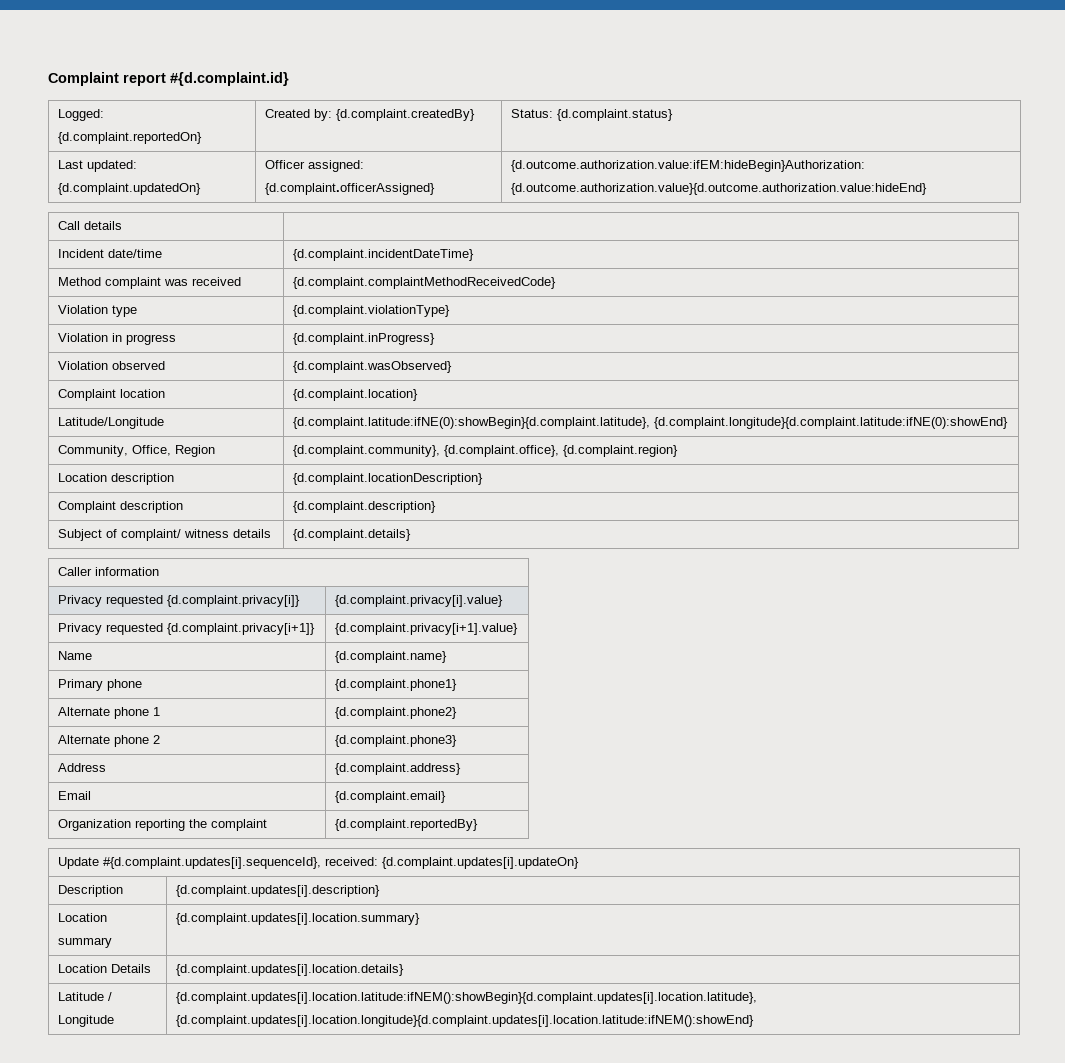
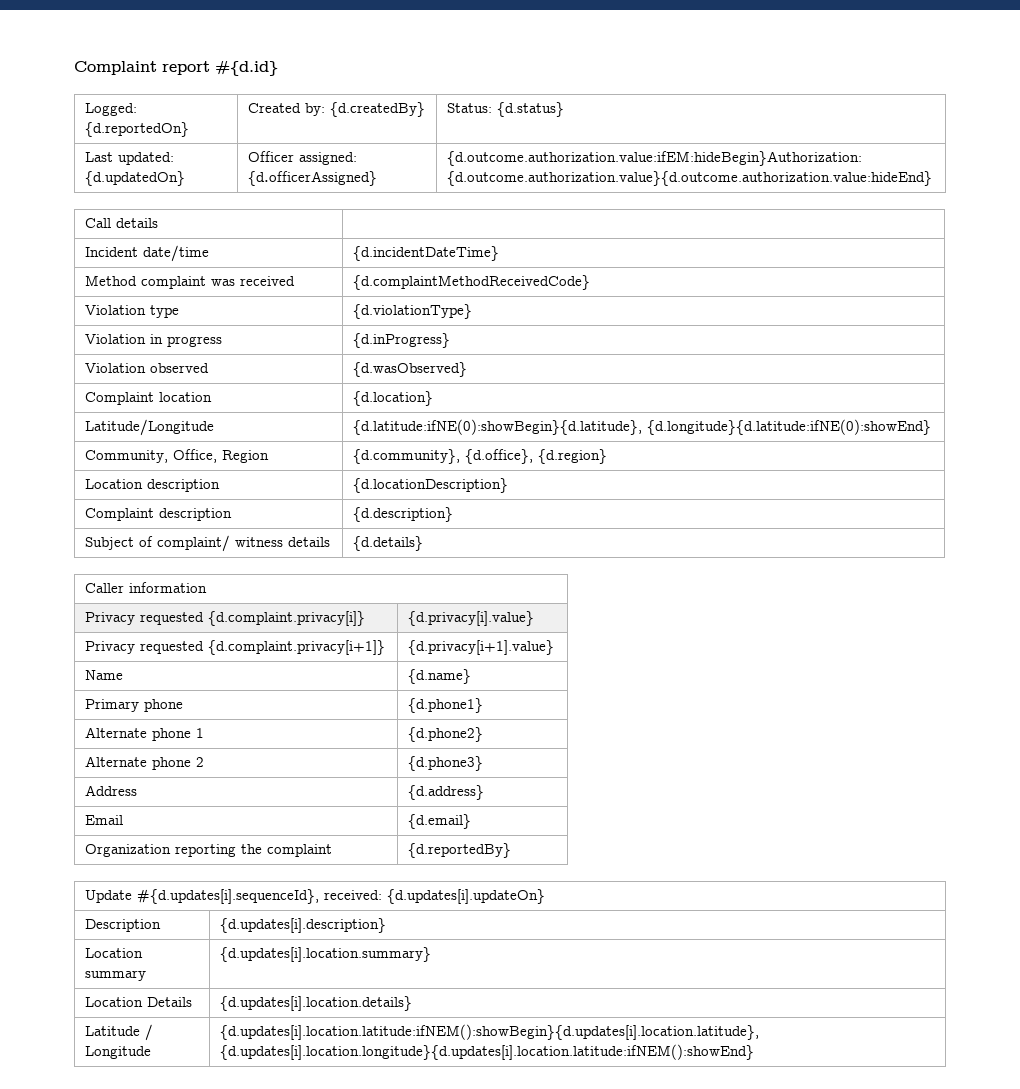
[170,72,289,86] #{d.complaint.id} -> [215,60,278,76] #{d.id}
[57,132,202,144] {d.complaint.reportedOn} -> [85,122,190,137] {d.reportedOn}
[335,109,475,121] {d.complaint.createdBy} -> [330,102,426,117] {d.createdBy}
[556,109,673,121] {d.complaint.status} -> [497,102,565,117] {d.status}
[57,183,201,195] {d.complaint.updatedOn} -> [85,171,186,186] {d.updatedOn}
[264,183,435,195] {d.complaint.officerAssigned} -> [248,171,378,186] {d.officerAssigned}
[292,249,474,261] {d.complaint.incidentDateTime} -> [353,246,500,261] {d.incidentDateTime}
[292,277,556,289] {d.complaint.complaintMethodReceivedCode} -> [353,275,591,290] {d.complaintMethodReceivedCode}
[292,305,450,317] {d.complaint.violationType} -> [353,304,473,319] {d.violationType}
[292,333,435,345] {d.complaint.inProgress} -> [353,333,451,348] {d.inProgress}
[292,361,452,373] {d.complaint.wasObserved} -> [353,362,468,377] {d.wasObserved}
[292,389,418,401] {d.complaint.location} -> [353,391,434,406] {d.location}
[292,417,1008,429] {d.complaint.latitude:ifNE(0):showBegin}{d.complaint.latitude}, {d.complaint.longitude}{d.complaint.latitude:ifNE(0):showEnd} -> [353,419,932,435] {d.latitude:ifNE(0):showBegin}{d.latitude}, {d.longitude}{d.latitude:ifNE(0):showEnd}
[292,445,678,457] {d.complaint.community}, {d.complaint.office}, {d.complaint.region} -> [353,449,608,464] {d.community}, {d.office}, {d.region}
[292,473,483,485] {d.complaint.locationDescription} -> [353,478,509,493] {d.locationDescription}
[292,501,436,513] {d.complaint.description} -> [353,507,454,522] {d.description}
[292,529,411,541] {d.complaint.details} -> [353,536,424,551] {d.details}
[334,595,503,607] {d.complaint.privacy[i].value} -> [408,611,535,626] {d.privacy[i].value}
[334,623,518,635] {d.complaint.privacy[i+1].value} -> [408,640,555,655] {d.privacy[i+1].value}
[334,651,447,663] {d.complaint.name} -> [408,669,472,684] {d.name}
[334,679,457,691] {d.complaint.phone1} -> [408,698,484,713] {d.phone1}
[334,707,457,719] {d.complaint.phone2} -> [408,727,484,742] {d.phone2}
[334,735,457,747] {d.complaint.phone3} -> [408,756,484,771] {d.phone3}
[334,763,461,775] {d.complaint.address} -> [408,785,485,800] {d.address}
[334,791,446,803] {d.complaint.email} -> [408,814,472,829] {d.email}
[334,819,478,831] {d.complaint.reportedBy} -> [408,843,512,858] {d.reportedBy}
[102,857,579,869] #{d.complaint.updates[i].sequenceId}, received: {d.complaint.updates[i].updateOn} -> [137,889,546,904] #{d.updates[i].sequenceId}, received: {d.updates[i].updateOn}
[175,885,380,897] {d.complaint.updates[i].description} -> [220,918,387,933] {d.updates[i].description}
[175,913,420,925] {d.complaint.updates[i].location.summary} -> [220,947,432,962] {d.updates[i].location.summary}
[175,964,404,976] {d.complaint.updates[i].location.details} -> [220,996,413,1011] {d.updates[i].location.details}
[175,992,757,1004] [175,1015,754,1027] {d.complaint.updates[i].location.latitude:ifNEM():showBegin}{d.complaint.updates[i].location.latitude}, {d.complaint.updates[i].location.longitude}{d.complaint.updates[i].location.latitude:ifNEM():showEnd} -> [220,1024,760,1040] [220,1044,755,1060] {d.updates[i].location.latitude:ifNEM():showBegin}{d.updates[i].location.latitude}, {d.updates[i].location.longitude}{d.updates[i].location.latitude:ifNEM():showEnd}

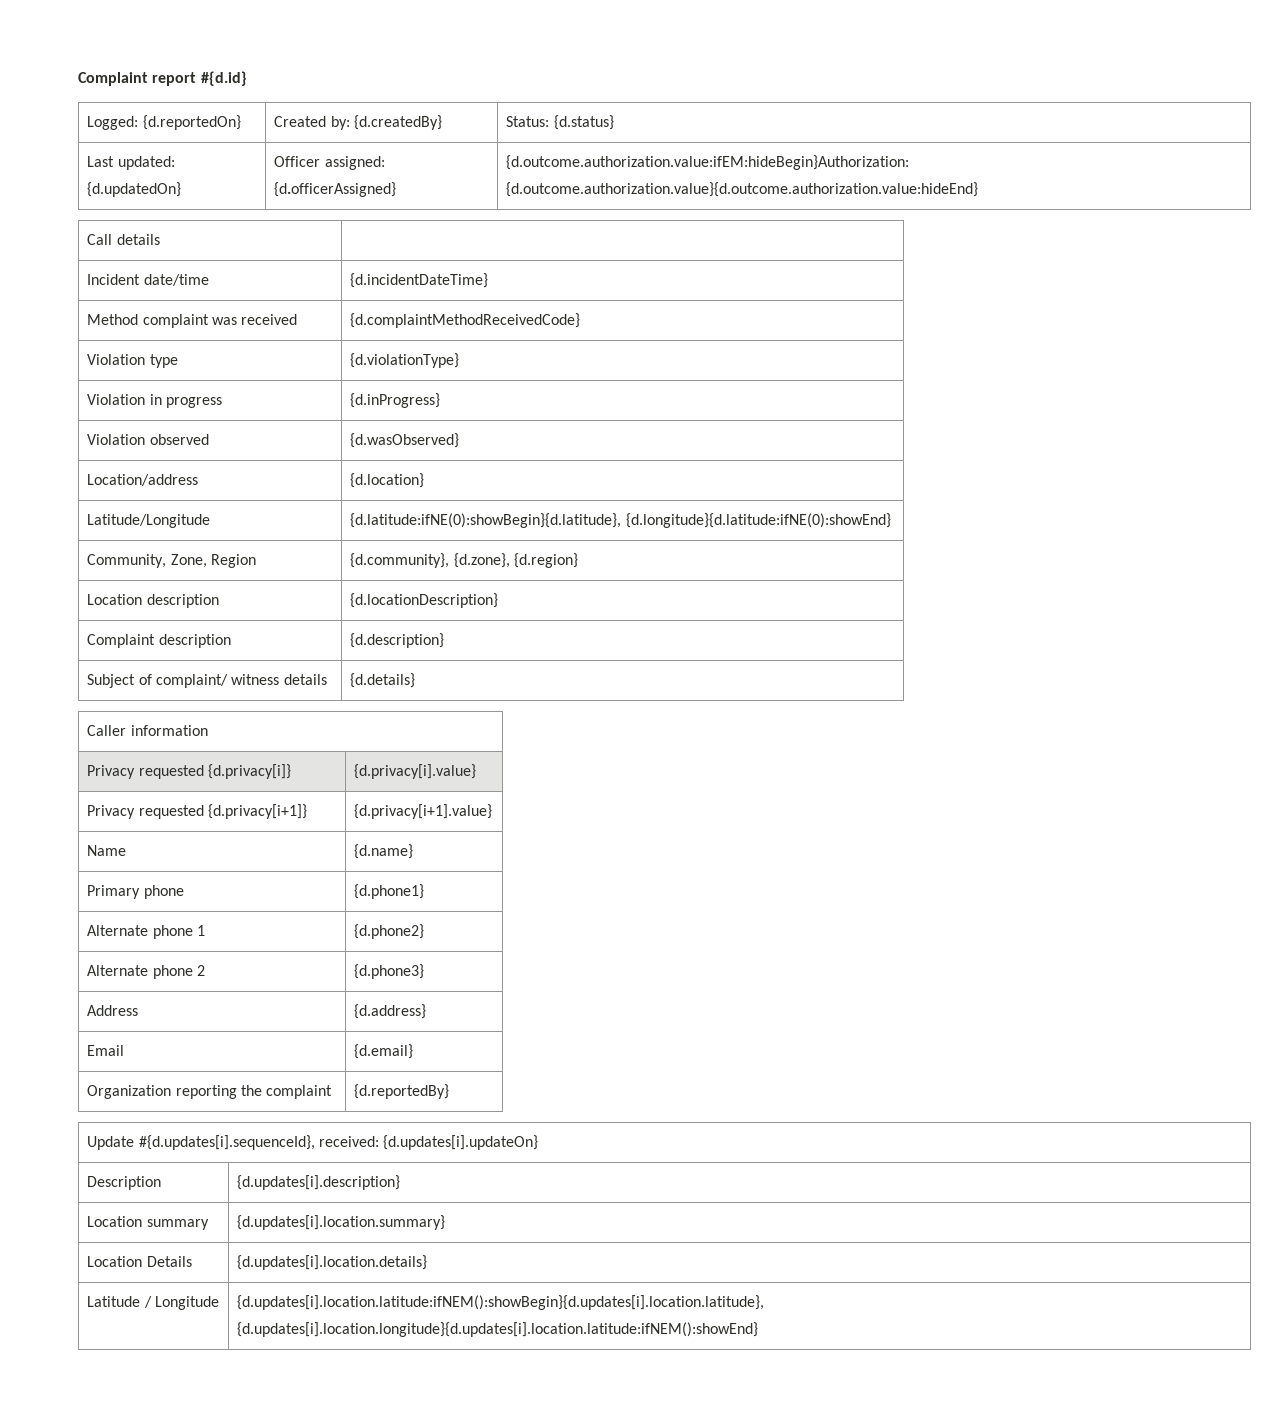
[85,392,213,405] Complaint location -> [87,474,199,486] Location/address
[173,449,218,463] Office, -> [170,554,207,568] Zone,
[465,449,534,464] {d.office}, -> [453,553,510,568] {d.zone},
[208,611,366,626] {d.complaint.privacy[i]} -> [207,764,291,779] {d.privacy[i]}
[208,640,386,655] {d.complaint.privacy[i+1]} -> [207,804,307,819] {d.privacy[i+1]}

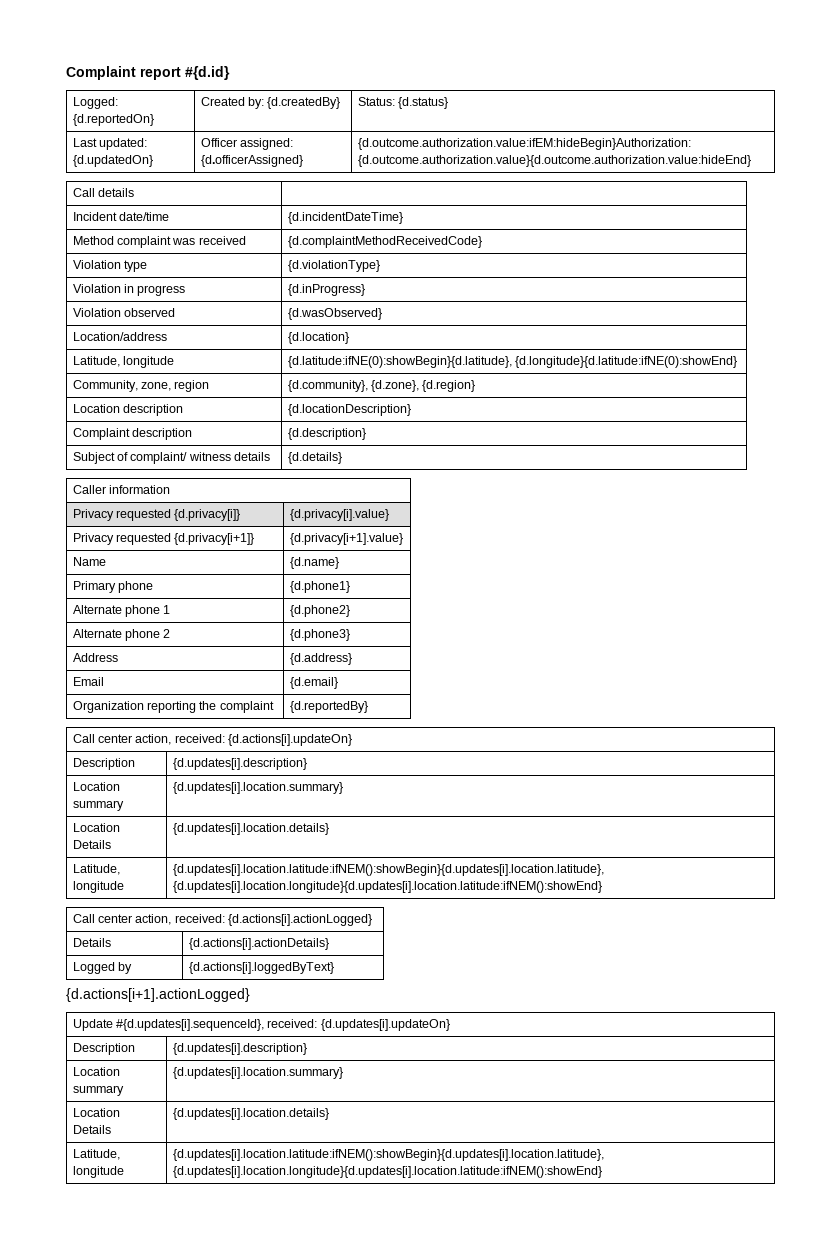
[87,514,211,528] Latitude/Longitude -> [72,356,174,368] Latitude, longitude
[170,554,256,568] Zone, Region -> [140,380,210,392] zone, region
(450, 1091) none -> [72,734,353,746] [72,758,135,770] [172,758,307,770] [72,782,120,791] [72,800,124,811] [172,782,343,794] [72,823,120,832] [72,840,111,849] [172,823,329,835] [72,864,120,875] [72,881,124,893] [172,864,604,876] [172,881,602,893] [72,914,373,926] [72,938,111,947] [188,938,329,950] [72,962,132,974] [188,962,334,974] [66,988,250,1002] // Call center action, received: {d.actions[i].updateOn} // Description | {d.updates[i].description} // Location summary | {d.updates[i].location.summary} // Location Details | {d.updates[i].location.details} // Latitude, longitude | {d.updates[i].location.latitude:ifNEM():showBegin}{d.updates[i].location.latitude}, {d.updates[i].location.longitude}{d.updates[i].location.latitude:ifNEM():showEnd} // Call center action, received: {d.actions[i].actionLogged} // Details | {d.actions[i].actionDetails} // Logged by | {d.actions[i].loggedByText} // {d.actions[i+1].actionLogged}
[87,1296,219,1310] Latitude / Longitude -> [72,1149,120,1160] [72,1166,124,1178] Latitude, longitude

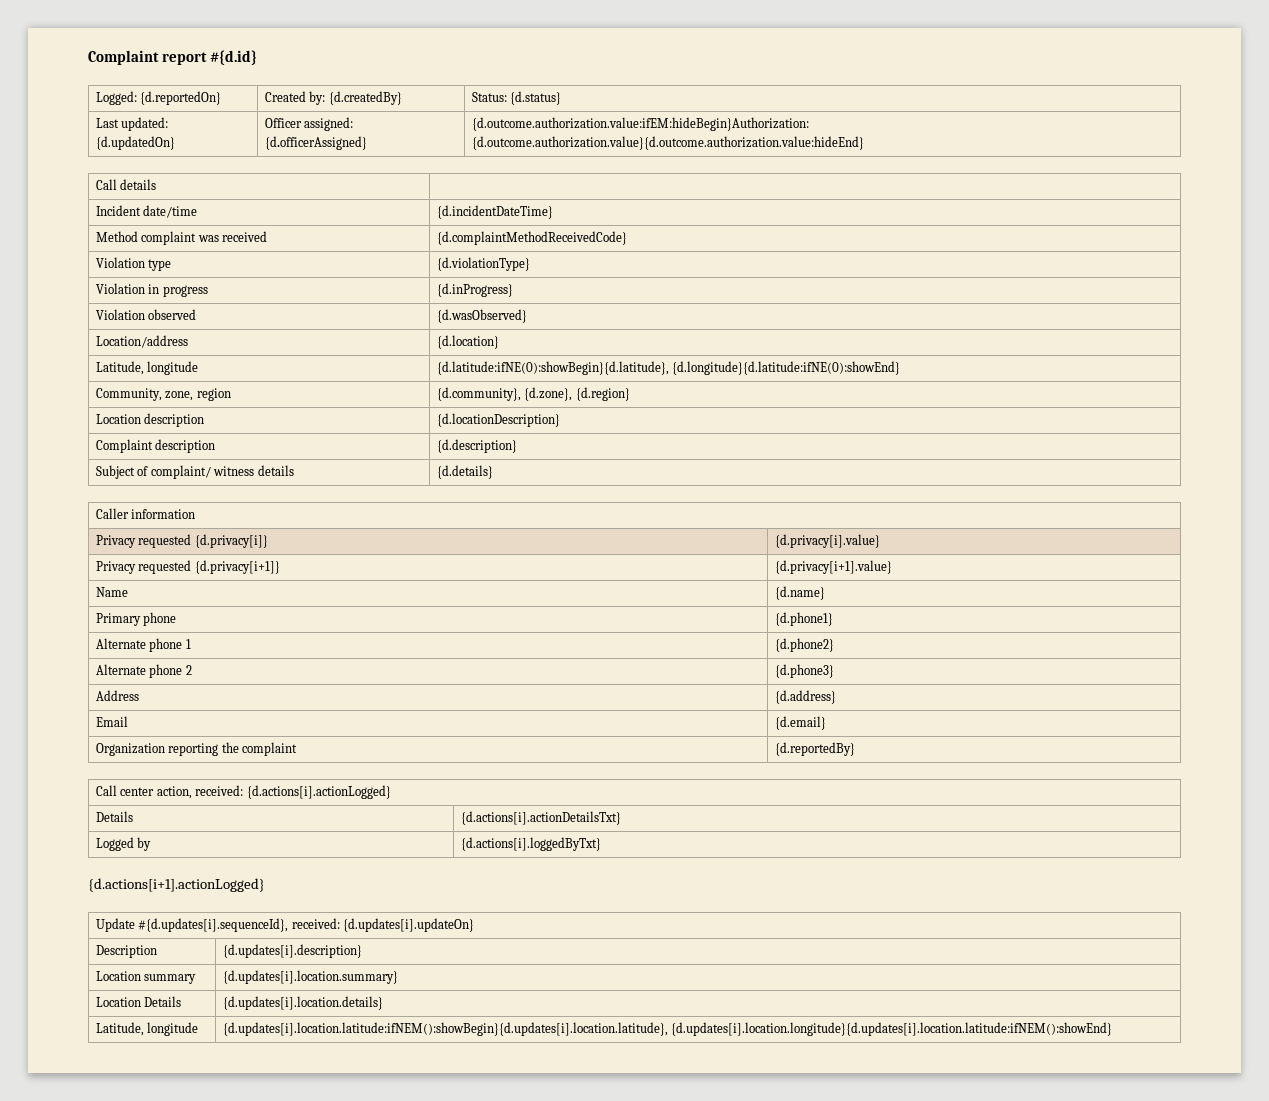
[72,734,353,746] [72,758,135,770] [172,758,307,770] [72,782,120,791] [72,800,124,811] [172,782,343,794] [72,823,120,832] [72,840,111,849] [172,823,329,835] [72,864,120,875] [72,881,124,893] [172,864,604,876] [172,881,602,893] // Call center action, received: {d.actions[i].updateOn} // Description | {d.updates[i].description} // Location summary | {d.updates[i].location.summary} // Location Details | {d.updates[i].location.details} // Latitude, longitude | {d.updates[i].location.latitude:ifNEM():showBegin}{d.updates[i].location.latitude}, {d.updates[i].location.longitude}{d.updates[i].location.latitude:ifNEM():showEnd} -> (855, 749) none
[188,938,329,950] {d.actions[i].actionDetails} -> [460,811,621,825] {d.actions[i].actionDetailsTxt}
[188,962,334,974] {d.actions[i].loggedByText} -> [460,837,601,851] {d.actions[i].loggedByTxt}

